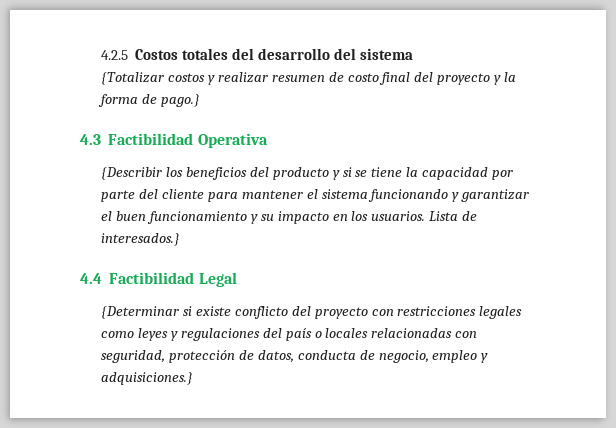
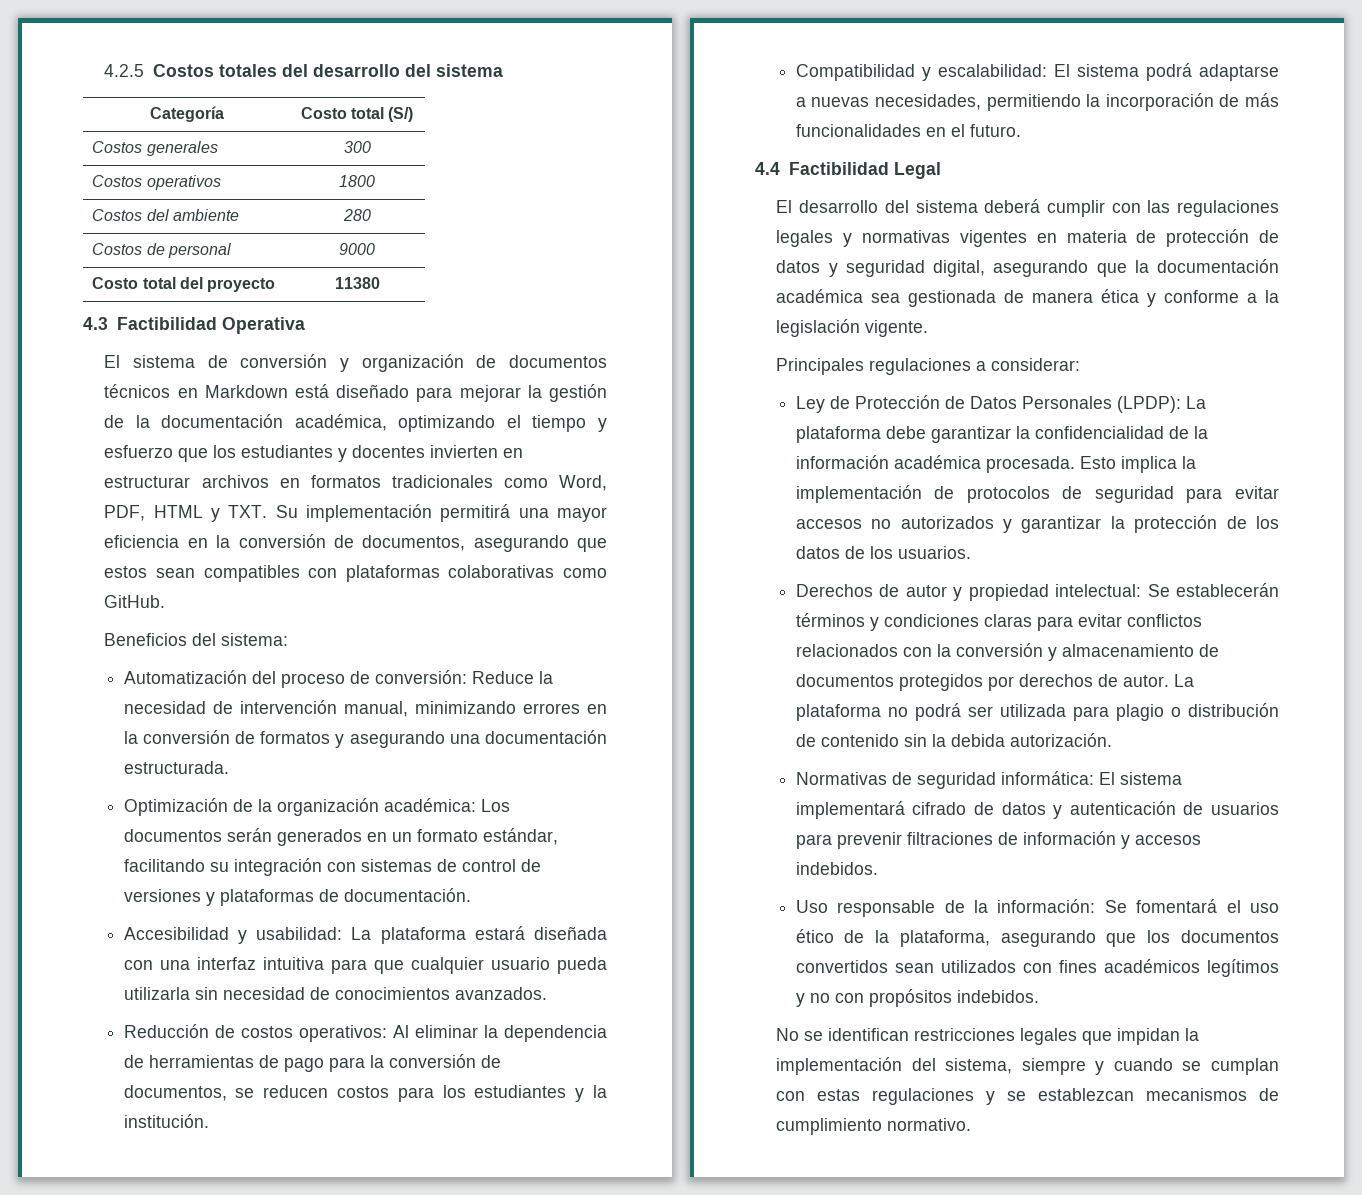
[101,72,517,85] [98,94,200,107] [80,133,268,148] [101,167,514,180] [101,189,530,202] [101,211,478,224] [101,233,181,246] [80,272,237,287] [101,306,523,319] [101,328,478,341] [101,350,489,363] [101,372,194,385] // {Totalizar costos y realizar resumen de costo final del proyecto y la forma de pago.} // 4.3 Factibilidad Operativa // {Describir los beneficios del producto y si se tiene la capacidad por parte del cliente para mantener el sistema funcionando y garantizar el buen funcionamiento y su impacto en los usuarios. Lista de interesados.} // 4.4 Factibilidad Legal // {Determinar si existe conflicto del proyecto con restricciones legales como leyes y regulaciones del país o locales relacionadas con seguridad, protección de datos, conducta de negocio, empleo y adquisiciones.} -> [149,106,224,122] [300,107,414,122] [92,141,218,156] [343,141,371,153] [92,175,221,190] [339,175,375,187] [92,209,240,221] [342,209,371,221] [92,243,232,258] [339,243,375,255] [92,277,276,292] [334,277,380,289] [83,317,305,334] [104,354,607,372] [104,384,607,402] [104,414,607,432] [104,445,524,462] [104,475,607,491] [104,504,607,522] [104,534,607,552] [104,565,607,582] [104,595,166,608] [104,633,289,646] [123,670,553,688] [123,700,607,717] [123,730,607,748] [123,761,229,774] [123,798,510,816] [123,828,558,846] [123,858,541,876] [123,888,471,906] [123,926,607,944] [123,957,607,974] [123,987,547,1000] [123,1024,607,1042] [123,1054,501,1072] [123,1085,607,1102] [123,1114,209,1128] [795,63,1279,81] [795,93,1279,111] [795,124,1021,137] [755,162,941,179] [776,199,1279,217] [776,229,1279,247] [776,259,1279,277] [776,289,1279,307] [776,319,929,337] [776,358,1081,375] [795,395,1206,413] [795,426,1208,443] [795,455,1196,473] [795,485,1279,503] [795,515,1279,533] [795,546,971,559] [795,583,1279,601] [795,613,1202,631] [795,643,1219,661] [795,674,1194,691] [795,703,1279,721] [795,733,1112,747] [795,771,1182,789] [795,801,1279,819] [795,831,1201,849] [795,862,878,875] [795,899,1279,917] [795,929,1279,947] [795,959,1279,977] [795,989,1039,1007] [776,1028,1200,1045] [776,1057,1279,1075] [776,1088,1279,1105] [776,1118,972,1135] // Categoría | Costo total (S/) // Costos generales | 300 // Costos operativos | 1800 // Costos del ambiente | 280 // Costos de personal | 9000 // Costo total del proyecto | 11380 // 4.3 Factibilidad Operativa // El sistema de conversión y organización de documentos técnicos en Markdown está diseñado para mejorar la gestión de la documentación académica, optimizando el tiempo y esfuerzo que los estudiantes y docentes invierten en estructurar archivos en formatos tradicionales como Word, PDF, HTML y TXT. Su implementación permitirá una mayor eficiencia en la conversión de documentos, asegurando que estos sean compatibles con plataformas colaborativas como GitHub. // Beneficios del sistema: // Automatización del proceso de conversión: Reduce la necesidad de intervención manual, minimizando errores en la conversión de formatos y asegurando una documentación estructurada. // Optimización de la organización académica: Los documentos serán generados en un formato estándar, facilitando su integración con sistemas de control de versiones y plataformas de documentación. // Accesibilidad y usabilidad: La plataforma estará diseñada con una interfaz intuitiva para que cualquier usuario pueda utilizarla sin necesidad de conocimientos avanzados. // Reducción de costos operativos: Al eliminar la dependencia de herramientas de pago para la conversión de documentos, se reducen costos para los estudiantes y la institución. // Compatibilidad y escalabilidad: El sistema podrá adaptarse a nuevas necesidades, permitiendo la incorporación de más funcionalidades en el futuro. // 4.4 Factibilidad Legal // El desarrollo del sistema deberá cumplir con las regulaciones legales y normativas vigentes en materia de protección de datos y seguridad digital, asegurando que la documentación académica sea gestionada de manera ética y conforme a la legislación vigente. // Principales regulaciones a considerar: // Ley de Protección de Datos Personales (LPDP): La plataforma debe garantizar la confidencialidad de la información académica procesada. Esto implica la implementación de protocolos de seguridad para evitar accesos no autorizados y garantizar la protección de los datos de los usuarios. // Derechos de autor y propiedad intelectual: Se establecerán términos y condiciones claras para evitar conflictos relacionados con la conversión y almacenamiento de documentos protegidos por derechos de autor. La plataforma no podrá ser utilizada para plagio o distribución de contenido sin la debida autorización. // Normativas de seguridad informática: El sistema implementará cifrado de datos y autenticación de usuarios para prevenir filtraciones de información y accesos indebidos. // Uso responsable de la información: Se fomentará el uso ético de la plataforma, asegurando que los documentos convertidos sean utilizados con fines académicos legítimos y no con propósitos indebidos. // No se identifican restricciones legales que impidan la implementación del sistema, siempre y cuando se cumplan con estas regulaciones y se establezcan mecanismos de cumplimiento normativo.

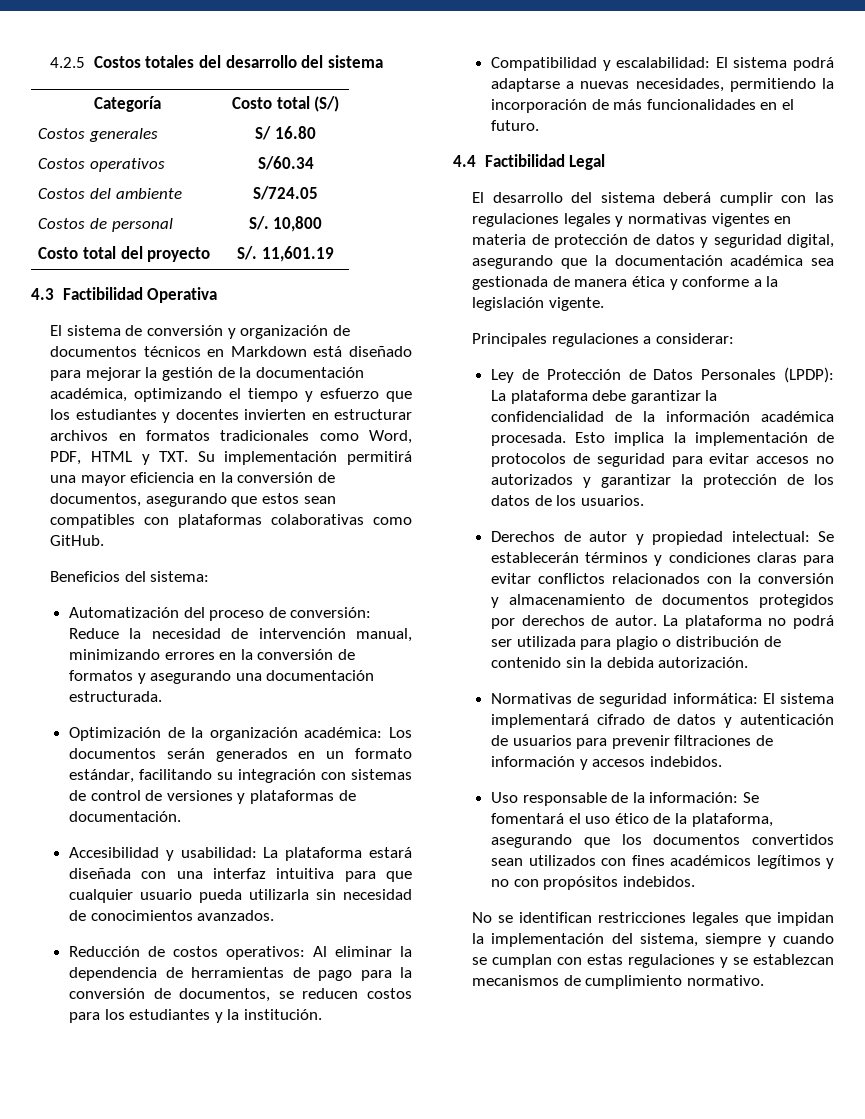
[343,141,371,153] 300 -> [255,126,316,140] S/ 16.80
[339,175,375,187] 1800 -> [257,156,314,170] S/60.34
[342,209,371,221] 280 -> [253,186,318,200] S/724.05
[339,243,375,255] 9000 -> [248,216,323,232] S/. 10,800
[334,277,380,289] 11380 -> [237,246,334,262] S/. 11,601.19

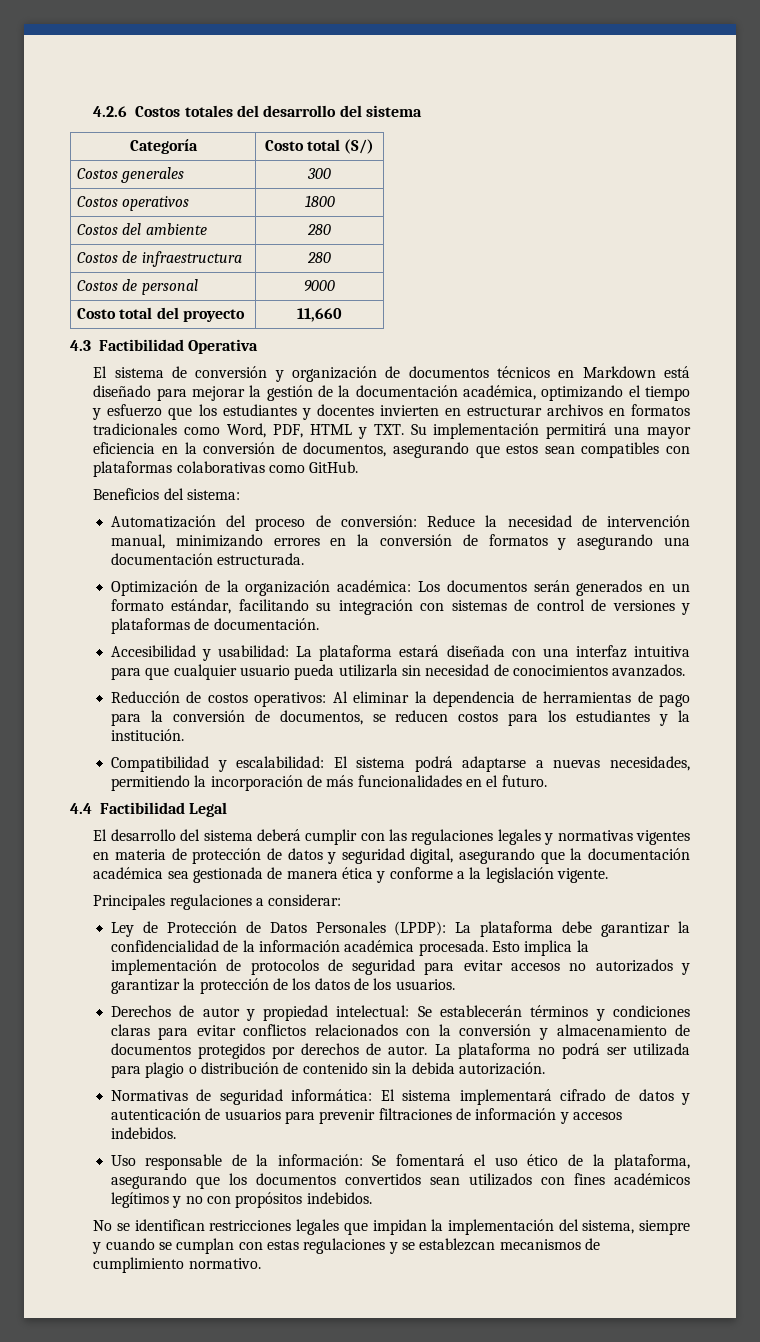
[50,57,86,68] 4.2.5 -> [93,106,128,117] 4.2.6
[255,126,316,140] S/ 16.80 -> [307,168,331,179] 300
[257,156,314,170] S/60.34 -> [304,195,335,207] 1800
[253,186,318,200] S/724.05 -> [307,224,331,235] [77,251,242,267] [307,252,331,263] 280 // Costos de infraestructura | 280
[248,216,323,232] S/. 10,800 -> [304,280,335,292] 9000
[237,246,334,262] S/. 11,601.19 -> [297,308,342,322] 11,660

